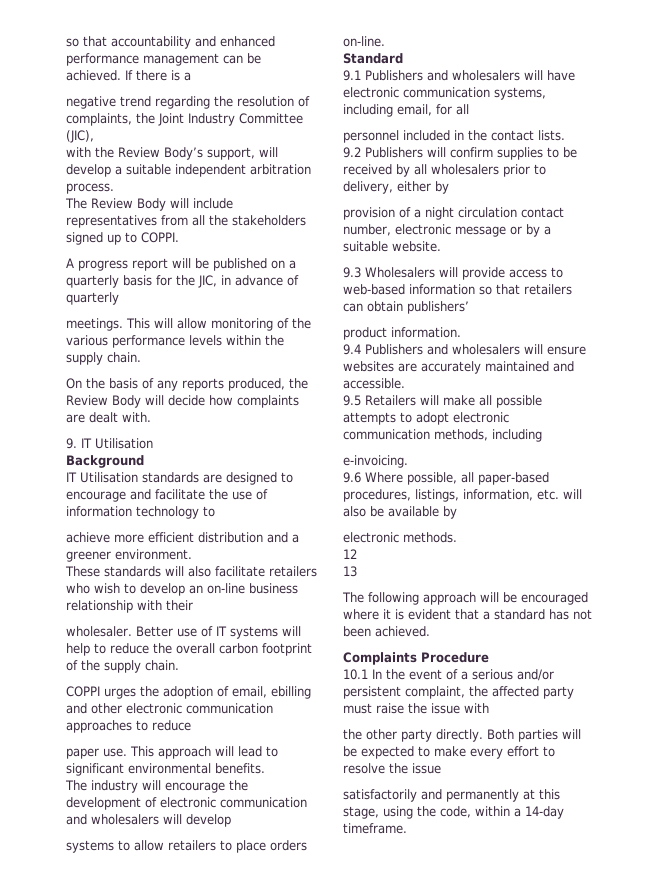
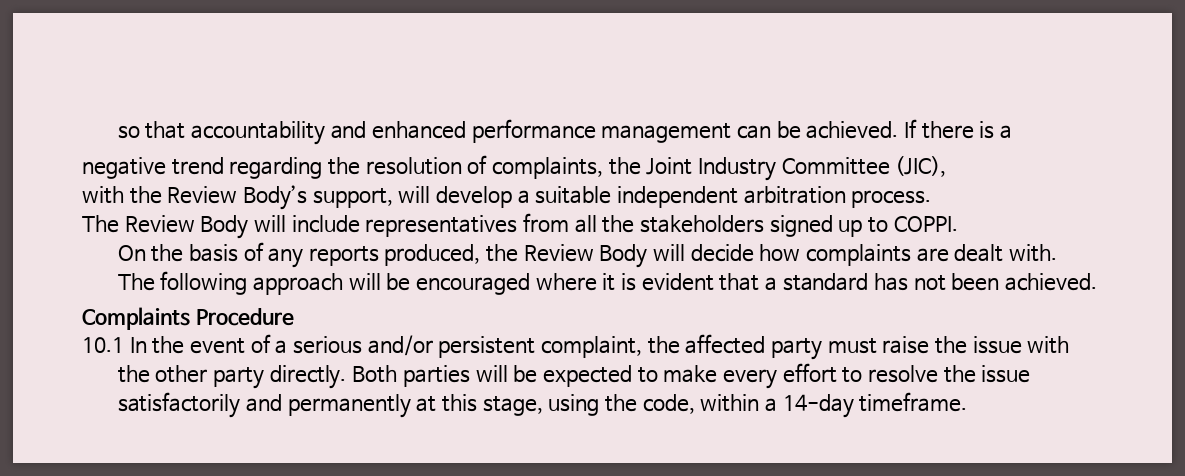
[66,258,296,271] [66,275,299,288] [66,292,119,305] [66,318,311,331] [66,335,284,348] [66,352,141,365] // A progress report will be published on a quarterly basis for the JIC, in advance of quarterly // meetings. This will allow monitoring of the various performance levels within the supply chain. -> (958, 224) none
[66,438,153,449] [66,455,144,468] [66,472,293,485] [66,489,268,502] [66,506,215,519] [66,532,299,543] [66,549,192,562] [65,566,317,577] [66,583,298,596] [66,600,193,613] [66,626,301,639] [66,643,312,656] [66,660,179,673] [66,686,311,699] [66,703,273,714] [66,720,191,733] [66,746,278,759] [66,763,265,776] [65,780,248,793] [66,797,307,810] [66,814,231,827] [66,840,307,853] [343,36,385,47] [343,53,403,64] [343,70,575,81] [343,87,546,100] [343,104,469,117] [343,130,565,143] [343,147,577,160] [343,164,546,177] [343,181,449,194] [343,207,564,220] [343,224,551,237] [343,241,441,252] [343,267,563,280] [343,284,572,295] [343,301,469,314] [343,327,461,340] [343,344,586,355] [343,361,574,374] [343,378,405,389] [343,395,542,408] [343,412,509,425] [343,429,542,442] [343,455,408,468] [343,472,549,485] [343,489,582,502] [343,506,457,519] [343,532,457,543] [343,549,357,559] [343,566,357,577] // 9. IT Utilisation // Background // IT Utilisation standards are designed to encourage and facilitate the use of information technology to // achieve more efficient distribution and a greener environment. // These standards will also facilitate retailers who wish to develop an on-line business relationship with their // wholesaler. Better use of IT systems will help to reduce the overall carbon footprint of the supply chain. // COPPI urges the adoption of email, ebilling and other electronic communication approaches to reduce // paper use. This approach will lead to significant environmental benefits. // The industry will encourage the development of electronic communication and wholesalers will develop // systems to allow retailers to place orders on-line. // Standard // 9.1 Publishers and wholesalers will have electronic communication systems, including email, for all // personnel included in the contact lists. // 9.2 Publishers will confirm supplies to be received by all wholesalers prior to delivery, either by // provision of a night circulation contact number, electronic message or by a suitable website. // 9.3 Wholesalers will provide access to web-based information so that retailers can obtain publishers’ // product information. // 9.4 Publishers and wholesalers will ensure websites are accurately maintained and accessible. // 9.5 Retailers will make all possible attempts to adopt electronic communication methods, including // e-invoicing. // 9.6 Where possible, all paper-based procedures, listings, information, etc. will also be available by // electronic methods. // 12 // 13 -> (1058, 253) none

